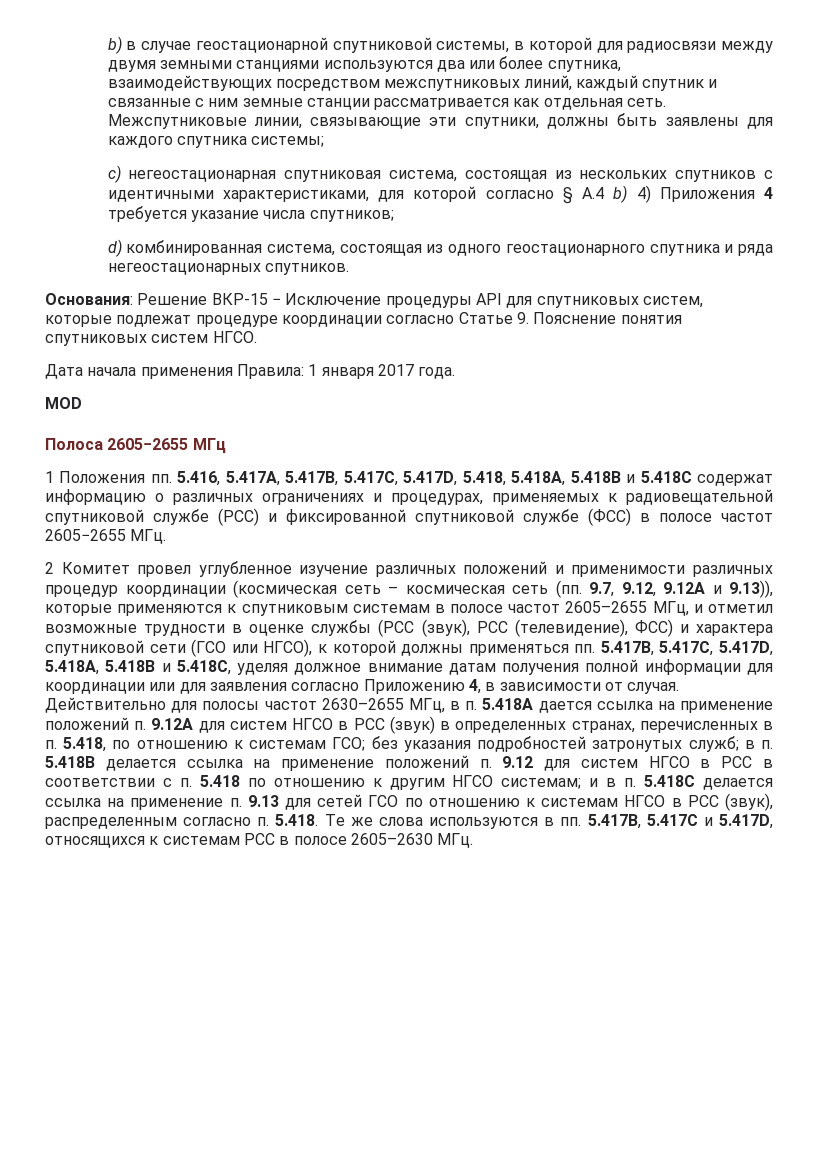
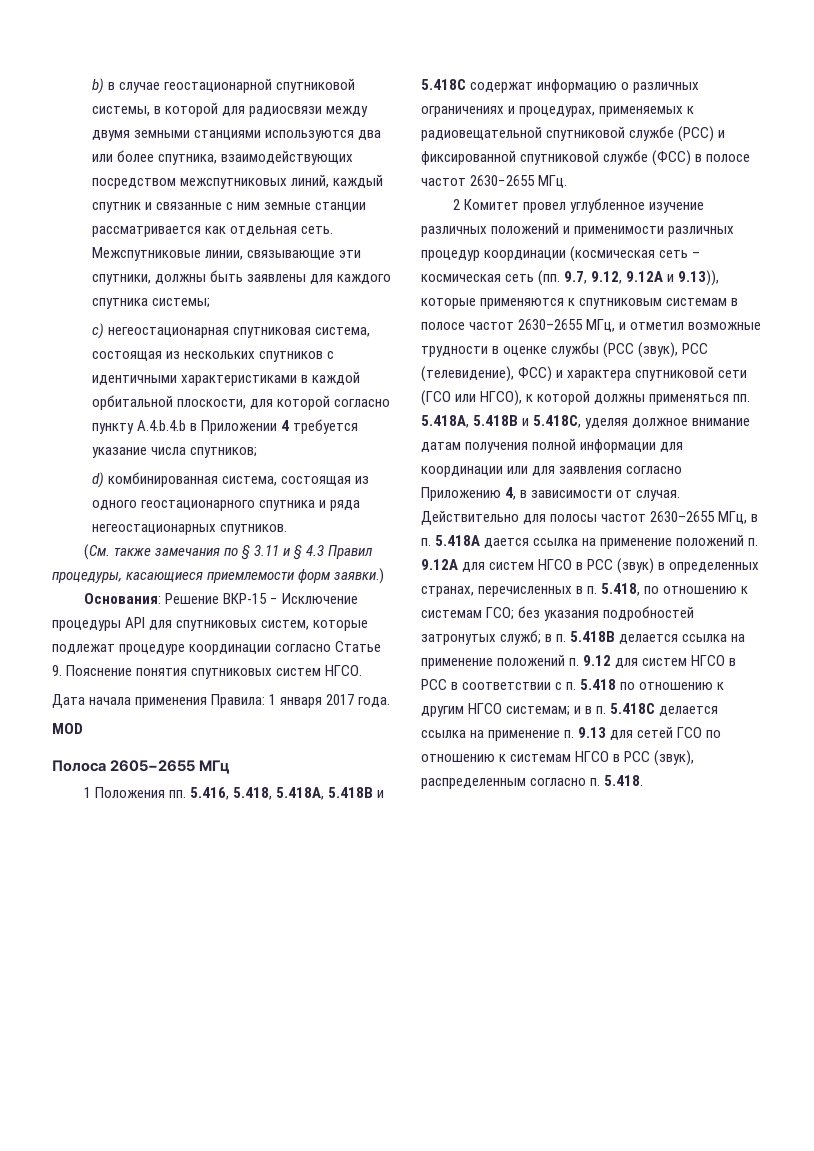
[222,185,755,204] характеристиками, для которой согласно § A.4 b) 4) Приложения -> [180,371,360,386] [91,395,390,410] [91,420,277,434] характеристиками в каждой орбитальной плоскости, для которой согласно пункту A.4.b.4.b в Приложении
(349, 269) none -> [83,544,373,560] [52,568,385,584] // (См. также замечания по § 3.11 и § 4.3 Правил процедуры, касающиеся приемлемости форм заявки.)
[225,471,458,486] 5.417A, 5.417B, 5.417C, 5.417D, -> (229, 793) none
[45,529,126,541] 2605−2655 -> [470,175,536,186] 2630−2655
[565,601,648,613] 2605–2655 -> [518,319,584,330] 2630–2655
[600,641,774,656] 5.417B, 5.417C, 5.417D, -> (751, 398) none
[324,814,773,829] [45,833,474,848] Те же слова используются в пп. 5.417B, 5.417C и 5.417D, относящихся к системам РСС в полосе 2605–2630 МГц. -> (644, 780) none

